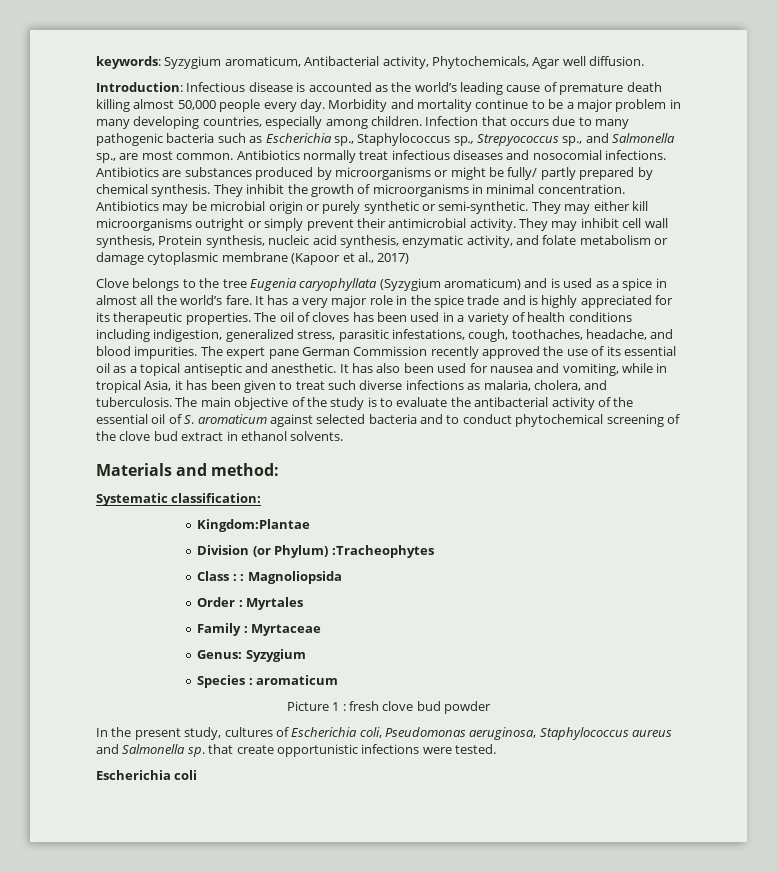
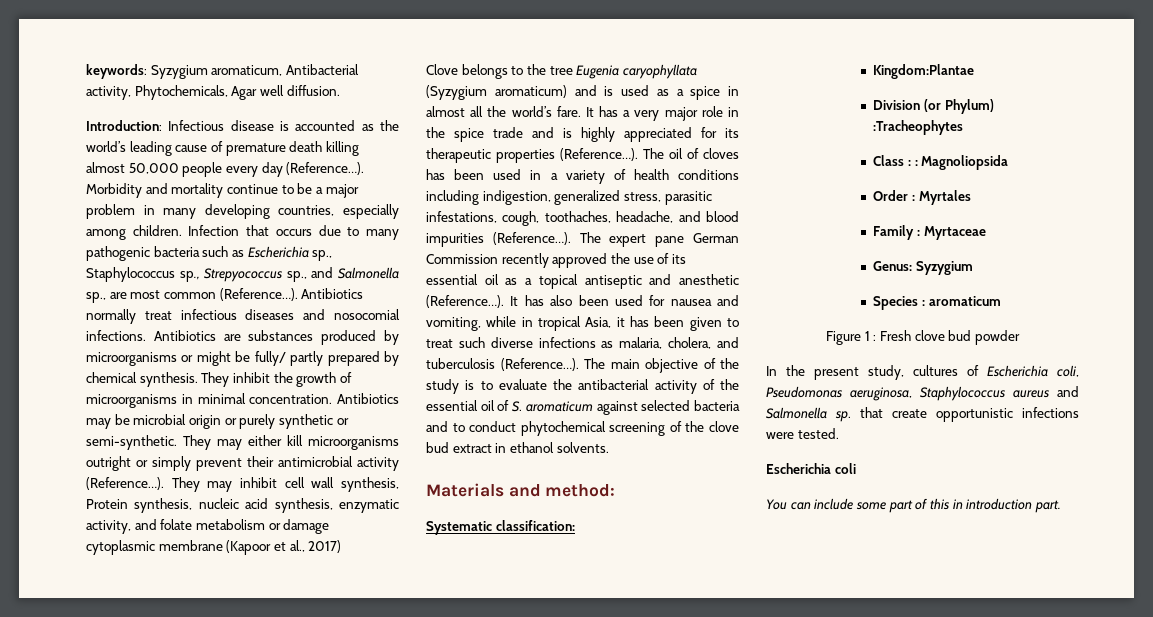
[299,99,325,112] day. -> [261,162,365,177] day (Reference…).
[176,153,234,160] common. -> [163,288,298,301] common (Reference…).
[469,218,516,231] activity. -> [357,457,399,471] [86,477,164,490] activity (Reference…).
[185,312,251,325] properties. -> [496,148,638,163] properties (Reference…).
[134,346,198,359] impurities. -> [426,232,571,247] impurities (Reference…).
[271,363,337,373] anesthetic. -> [679,274,739,285] [426,295,504,308] anesthetic (Reference…).
[96,397,172,407] tuberculosis. -> [426,358,579,371] tuberculosis (Reference…).
[286,701,329,711] Picture -> [826,331,862,345] Figure
[349,701,379,711] fresh -> [880,330,911,341] Fresh
(198, 775) none -> [766,498,1061,513] // You can include some part of this in introduction part.

